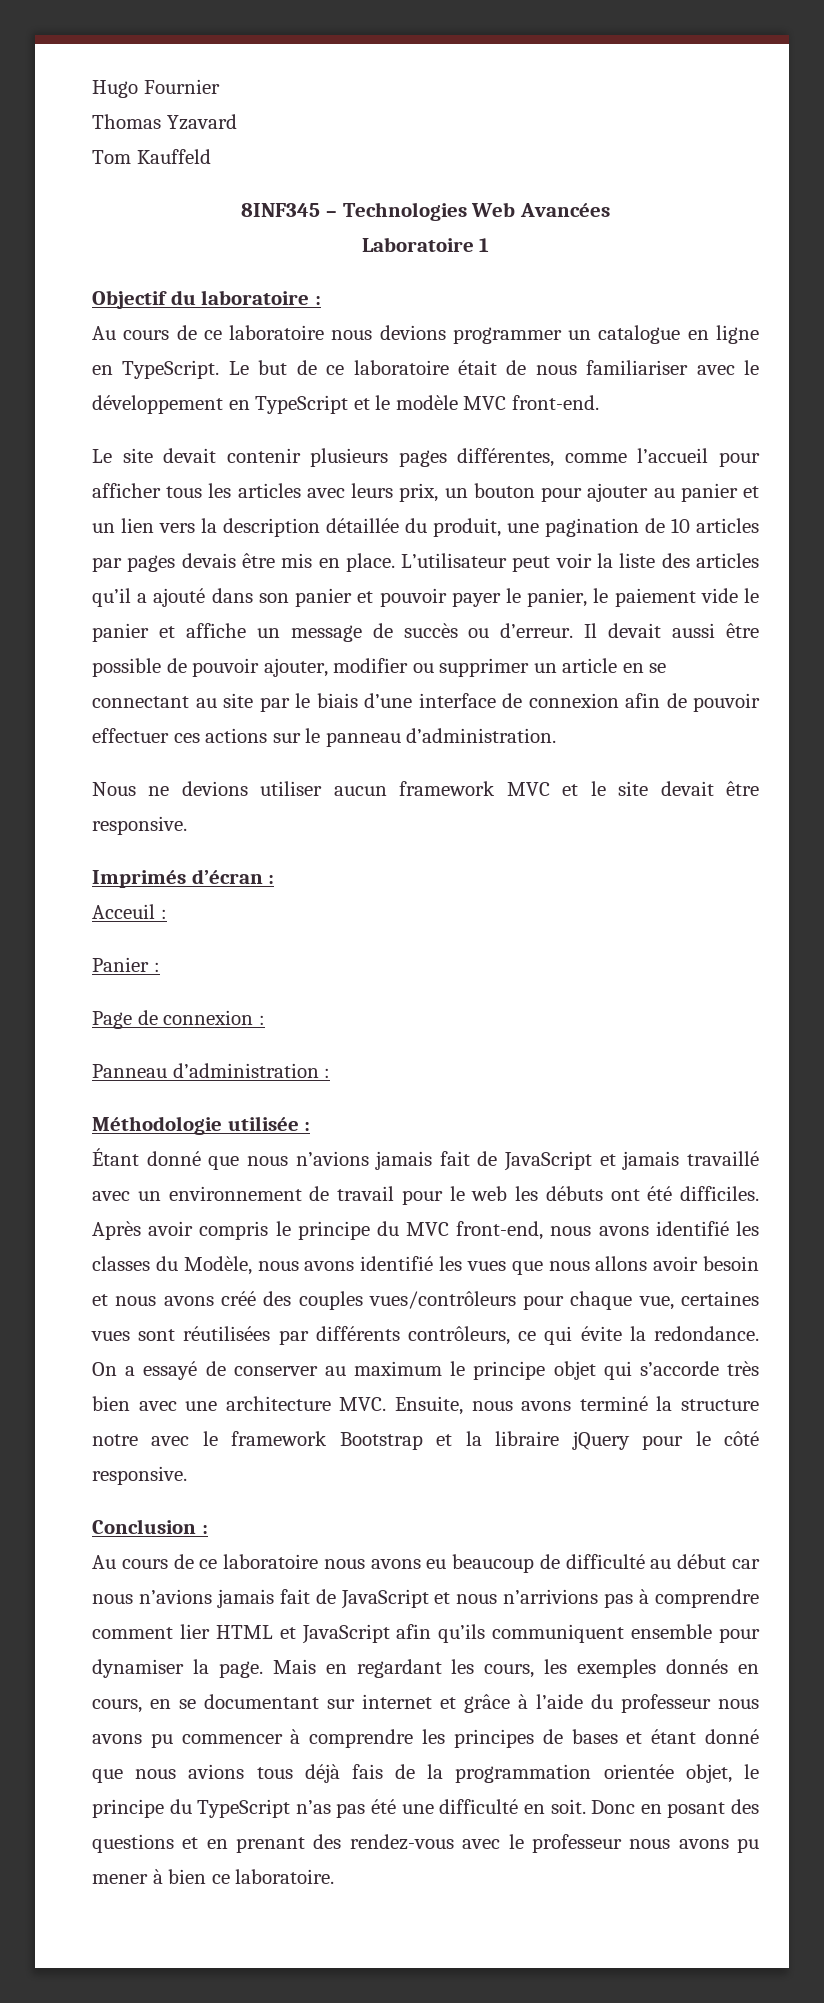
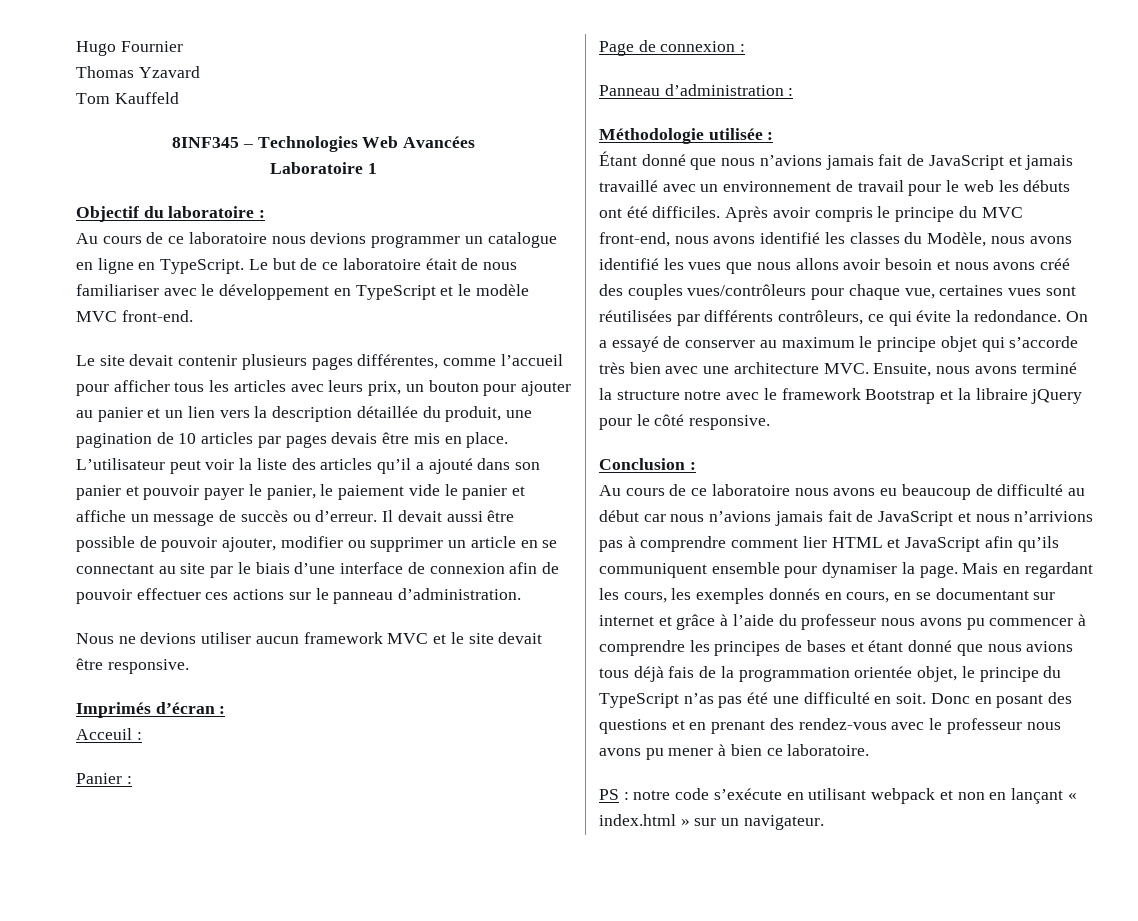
(335, 1876) none -> [599,788,1077,804] [599,814,824,830] // PS : notre code s’exécute en utilisant webpack et non en lançant « index.html » sur un navigateur.

